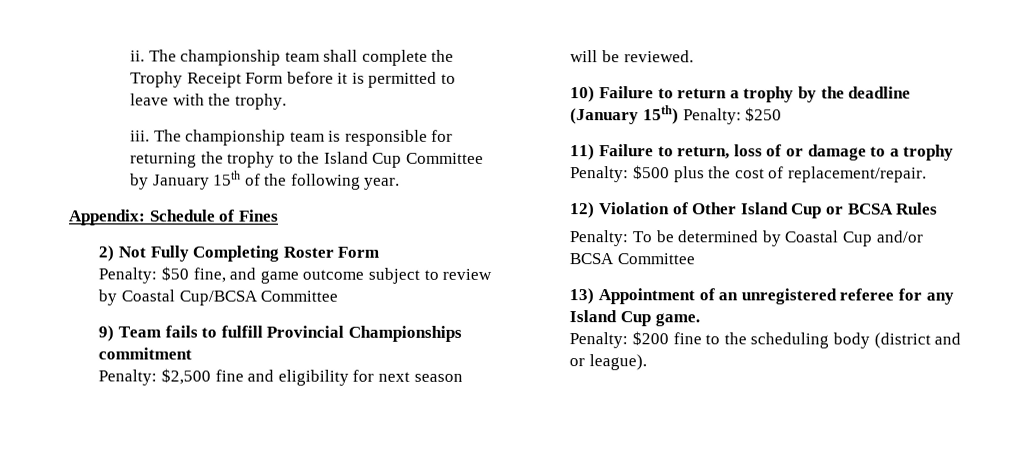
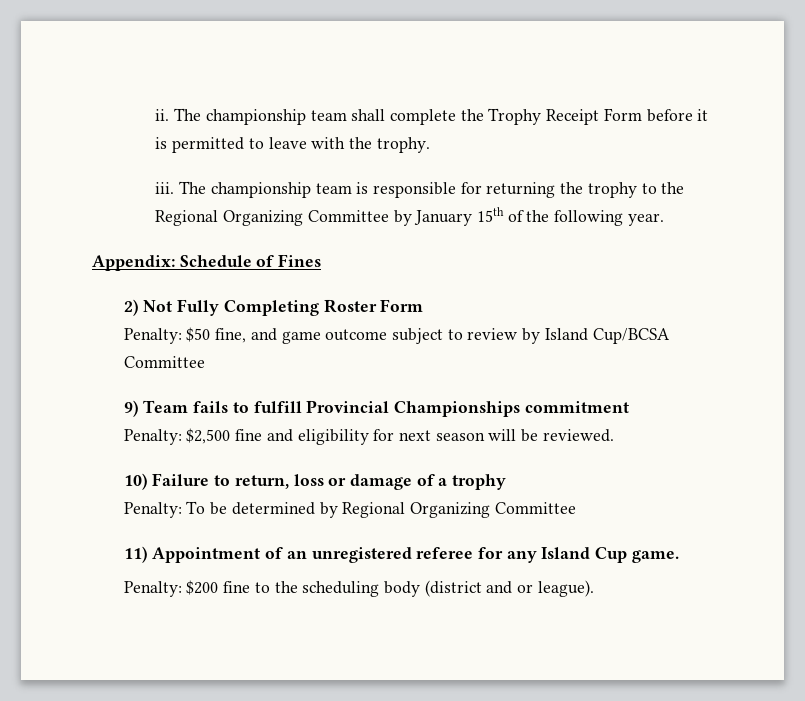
[323,151,403,168] Island Cup -> [155,210,304,226] Regional Organizing
[121,289,176,302] Coastal -> [544,328,588,341] Island
[677,86,912,103] [570,105,783,125] [570,144,955,161] [570,165,928,183] [570,202,939,219] return a trophy by the deadline (January 15th) Penalty: $250 // 11) Failure to return, loss of or damage to a trophy Penalty: $500 plus the cost of replacement/repair. // 12) Violation of Other Island Cup or BCSA Rules -> [234,474,507,490] return, loss or damage of a trophy
[784,230,923,247] [569,253,696,265] [569,288,595,305] Coastal Cup and/or BCSA Committee // 13) -> [342,502,576,518] [123,546,148,563] Regional Organizing Committee // 11)

